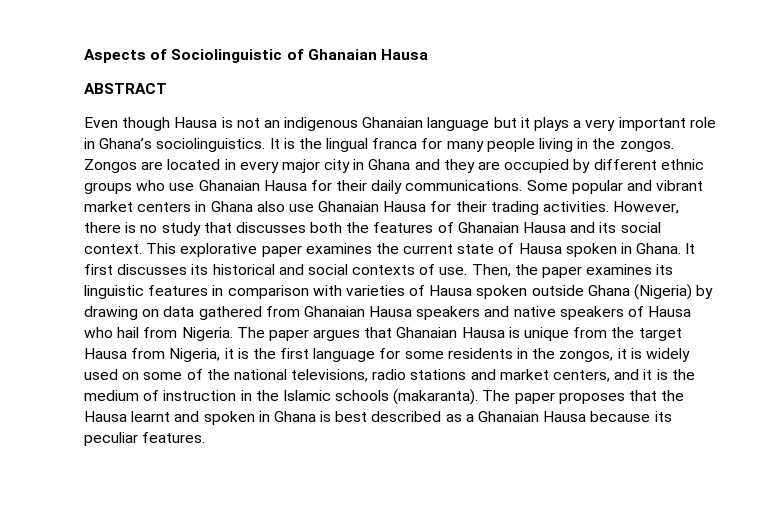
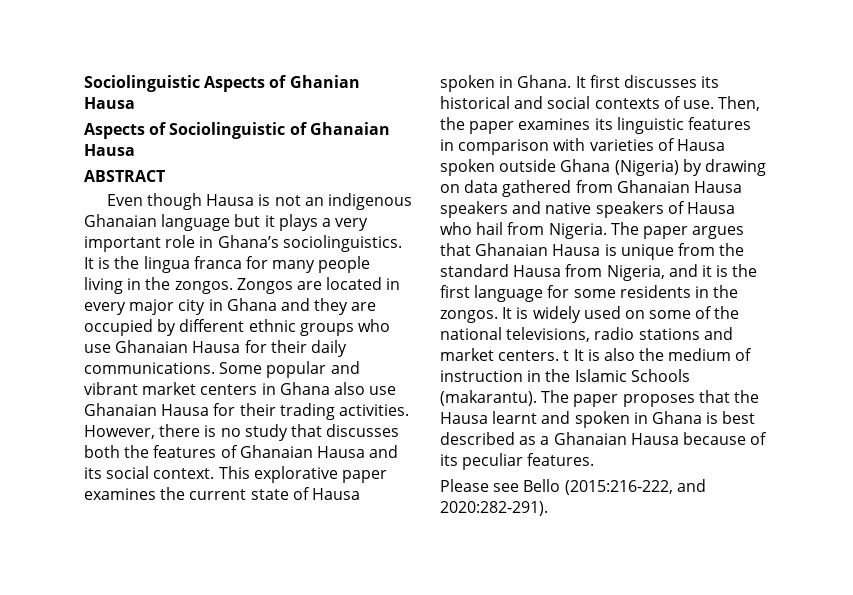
(84, 56) none -> [84,75,360,92] [84,97,135,109] Sociolinguistic Aspects of Ghanian Hausa //
[326,138,369,152] lingual -> [143,256,190,273] lingua
[638,328,682,341] target -> [440,264,509,277] standard
(221, 355) none -> [668,264,698,277] and
[559,348,627,362] zongos, it -> [440,307,513,323] zongos. It
[553,369,668,382] centers, and it is -> [498,348,635,361] centers. t It is also
[335,389,479,405] schools (makaranta). -> [630,369,690,382] [440,390,537,406] Schools (makarantu).
(651, 416) none -> [750,432,768,445] of
(206, 437) none -> [440,479,706,495] [440,501,548,516] // Please see Bello (2015:216-222, and 2020:282-291).

